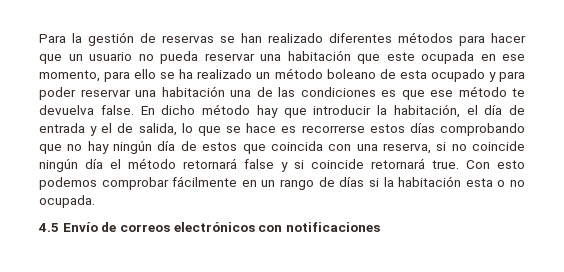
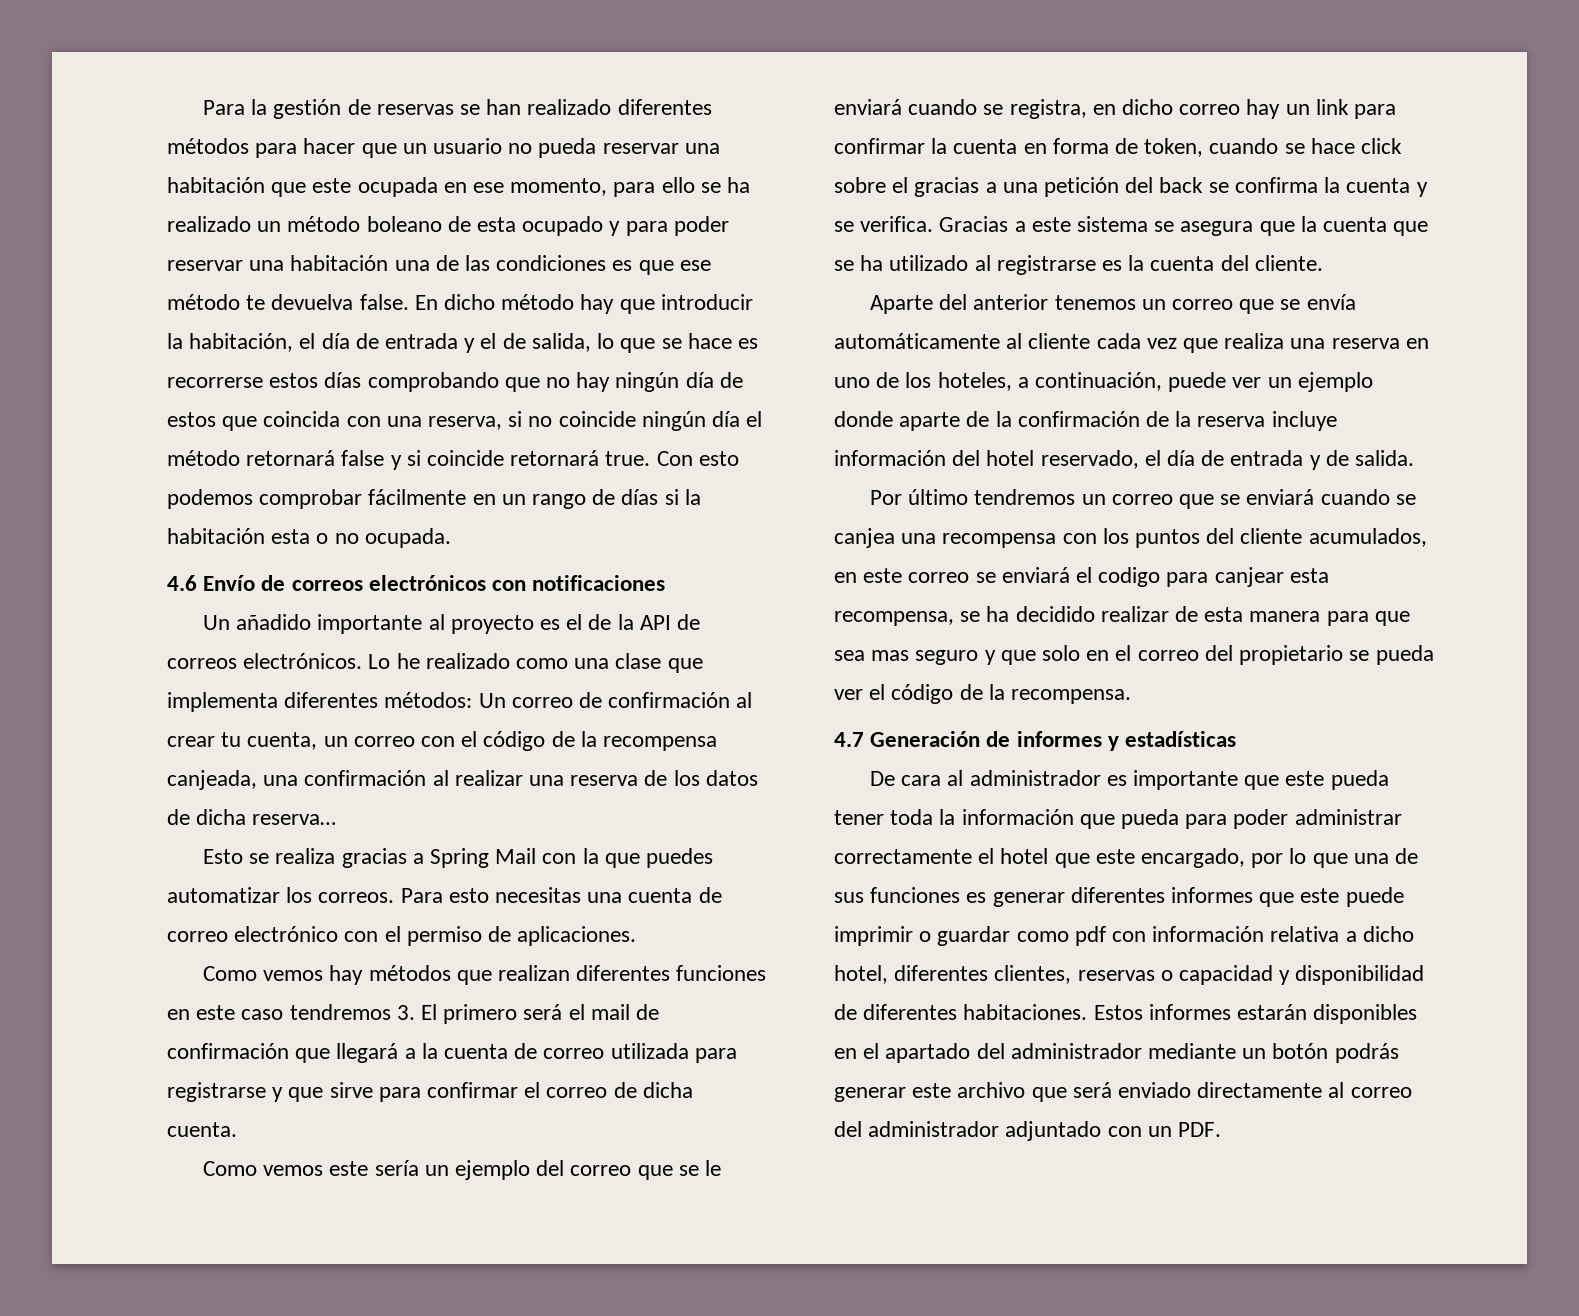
[38,223,59,232] 4.5 -> [167,575,197,591] 4.6
(380, 227) none -> [202,614,701,634] [167,653,703,673] [167,692,753,712] [167,731,718,751] [167,770,758,790] [167,809,337,825] [202,848,714,868] [167,887,722,903] [167,926,637,946] [202,965,767,985] [167,1004,660,1024] [167,1043,737,1063] [167,1082,693,1102] [167,1122,237,1137] [202,1160,722,1180] [834,99,1397,119] [834,138,1403,157] [834,177,1428,197] [834,216,1429,236] [834,255,1323,275] [869,294,1356,314] [834,333,1429,353] [834,372,1373,392] [834,411,1337,431] [834,450,1415,470] [869,489,1416,509] [834,528,1427,548] [834,567,1329,587] [834,606,1410,626] [834,645,1434,665] [834,684,1132,704] [834,731,1237,751] [869,770,1389,790] [834,809,1402,829] [834,848,1419,868] [834,887,1404,907] [834,926,1414,946] [834,965,1425,985] [834,1004,1418,1024] [834,1043,1399,1063] [834,1082,1412,1102] [834,1121,1222,1141] // Un añadido importante al proyecto es el de la API de correos electrónicos. Lo he realizado como una clase que implementa diferentes métodos: Un correo de confirmación al crear tu cuenta, un correo con el código de la recompensa canjeada, una confirmación al realizar una reserva de los datos de dicha reserva… // Esto se realiza gracias a Spring Mail con la que puedes automatizar los correos. Para esto necesitas una cuenta de correo electrónico con el permiso de aplicaciones. // Como vemos hay métodos que realizan diferentes funciones en este caso tendremos 3. El primero será el mail de confirmación que llegará a la cuenta de correo utilizada para registrarse y que sirve para confirmar el correo de dicha cuenta. // Como vemos este sería un ejemplo del correo que se le enviará cuando se registra, en dicho correo hay un link para confirmar la cuenta en forma de token, cuando se hace click sobre el gracias a una petición del back se confirma la cuenta y se verifica. Gracias a este sistema se asegura que la cuenta que se ha utilizado al registrarse es la cuenta del cliente. // Aparte del anterior tenemos un correo que se envía automáticamente al cliente cada vez que realiza una reserva en uno de los hoteles, a continuación, puede ver un ejemplo donde aparte de la confirmación de la reserva incluye información del hotel reservado, el día de entrada y de salida. // Por último tendremos un correo que se enviará cuando se canjea una recompensa con los puntos del cliente acumulados, en este correo se enviará el codigo para canjear esta recompensa, se ha decidido realizar de esta manera para que sea mas seguro y que solo en el correo del propietario se pueda ver el código de la recompensa. // 4.7 Generación de informes y estadísticas // De cara al administrador es importante que este pueda tener toda la información que pueda para poder administrar correctamente el hotel que este encargado, por lo que una de sus funciones es generar diferentes informes que este puede imprimir o guardar como pdf con información relativa a dicho hotel, diferentes clientes, reservas o capacidad y disponibilidad de diferentes habitaciones. Estos informes estarán disponibles en el apartado del administrador mediante un botón podrás generar este archivo que será enviado directamente al correo del administrador adjuntado con un PDF.

